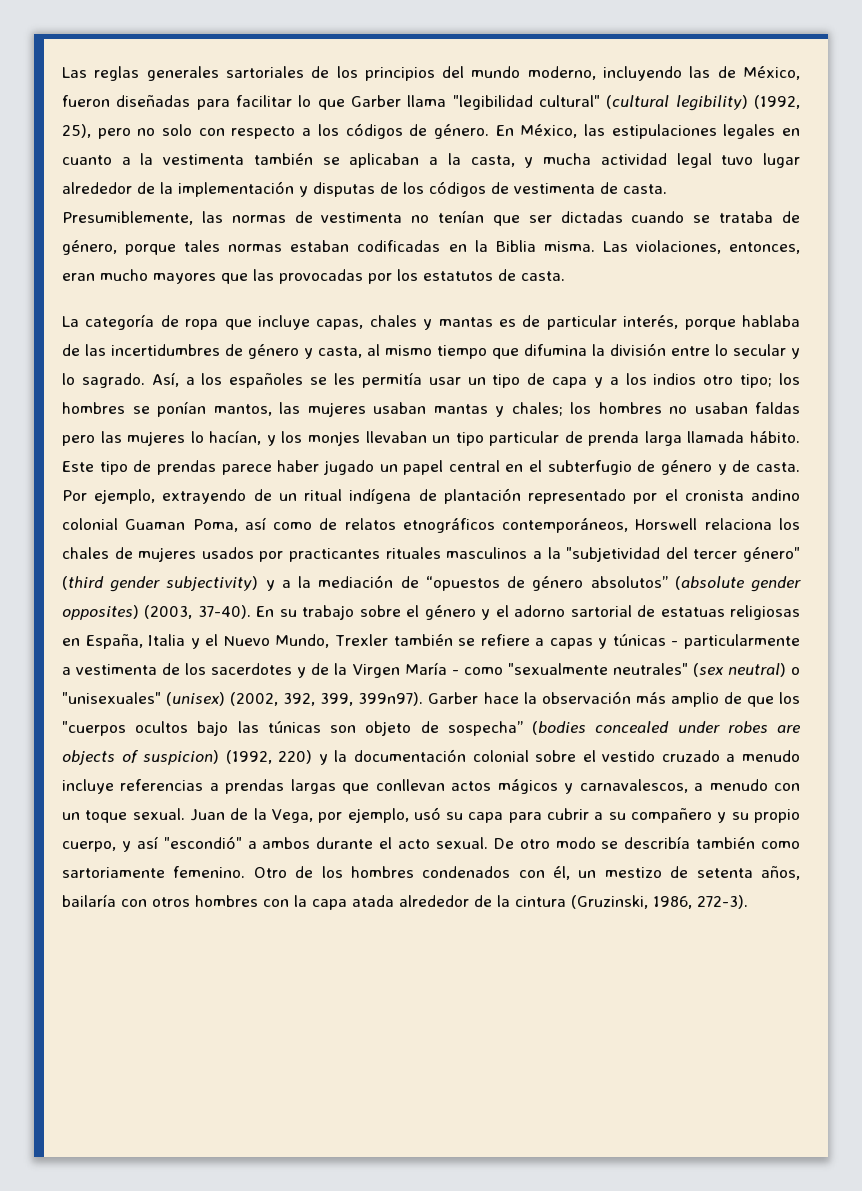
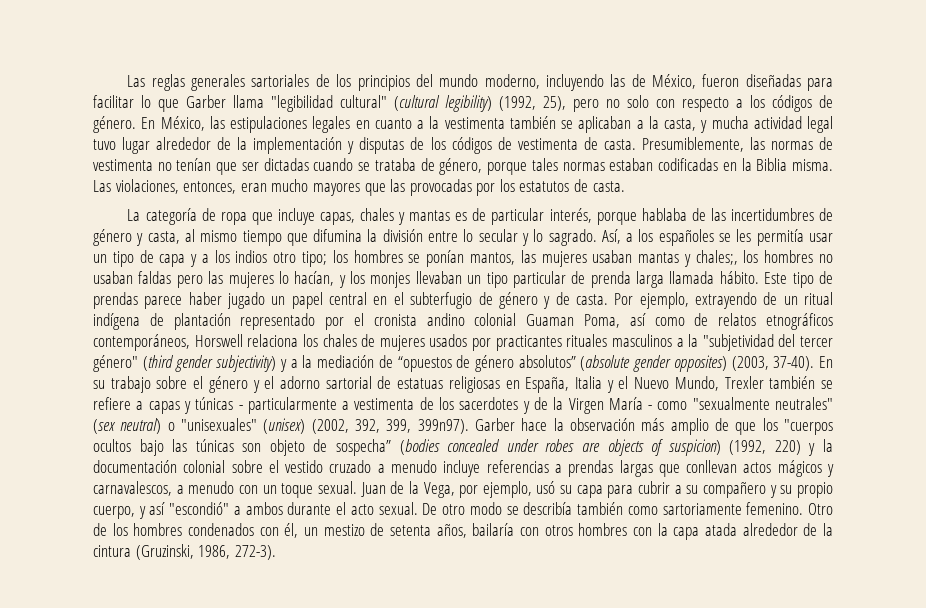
[511,402,563,416] chales; -> [695,250,738,265] chales;,

